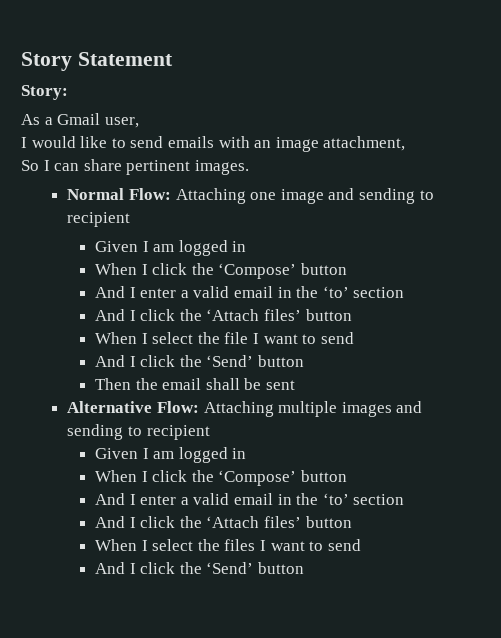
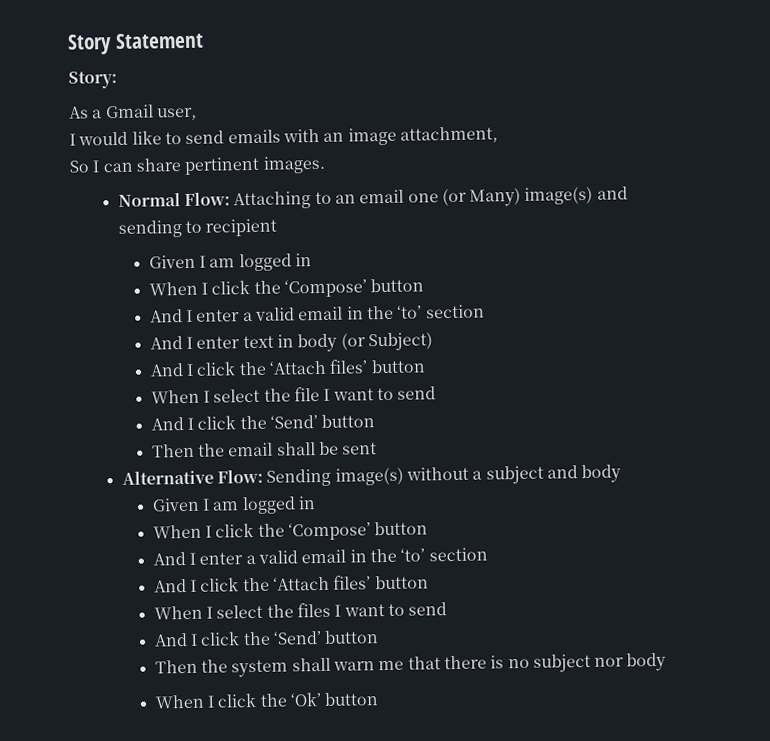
[250,189,324,204] one image -> [314,186,594,207] to an email one (or Many) image(s)
(405, 292) none -> [149,332,433,353] // And I enter text in body (or Subject)
[203,401,423,417] [67,424,210,440] Attaching multiple images and sending to recipient -> [266,464,622,487] Sending image(s) without a subject and body
(305, 568) none -> [154,652,667,678] [154,691,380,709] // Then the system shall warn me that there is no subject nor body // When I click the ‘Ok’ button

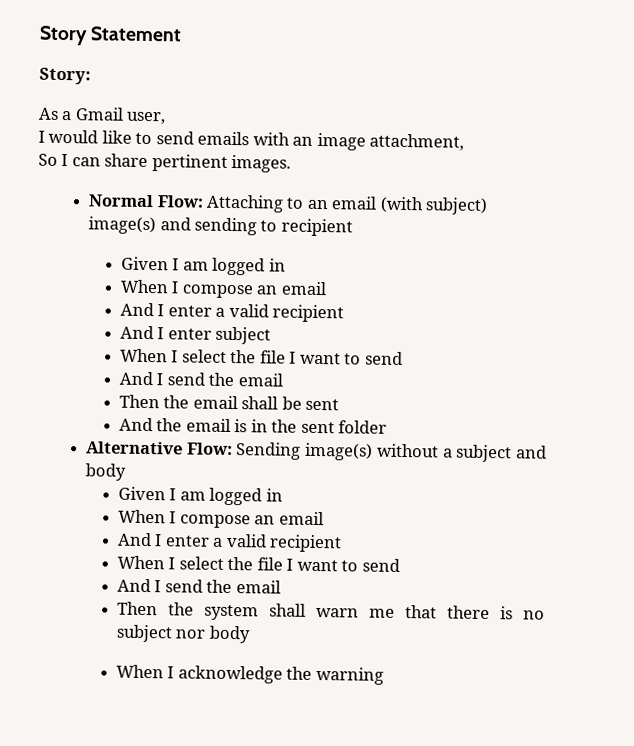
[407,187,522,207] one (or Many) -> [379,196,489,215] (with subject)
[211,278,425,298] [149,304,485,323] [149,332,433,353] [149,359,426,377] click the ‘Compose’ button // And I enter a valid email in the ‘to’ section // And I enter text in body (or Subject) // And I click the ‘Attach files’ button -> [181,281,327,299] [119,302,345,323] [119,325,272,345] compose an email // And I enter a valid recipient // And I enter subject
[197,414,376,430] click the ‘Send’ button -> [166,372,283,387] send the email
(378, 448) none -> [118,417,388,434] // And the email is in the sent folder
[215,521,429,541] [152,547,488,566] [153,575,429,593] [153,602,448,620] [153,630,380,647] click the ‘Compose’ button // And I enter a valid email in the ‘to’ section // And I click the ‘Attach files’ button // When I select the files I want to send // And I click the ‘Send’ button -> [179,511,324,529] [116,532,343,553] [116,555,400,572] [116,578,281,594] compose an email // And I enter a valid recipient // When I select the file I want to send // And I send the email
[217,691,380,708] click the ‘Ok’ button -> [177,665,384,685] acknowledge the warning

